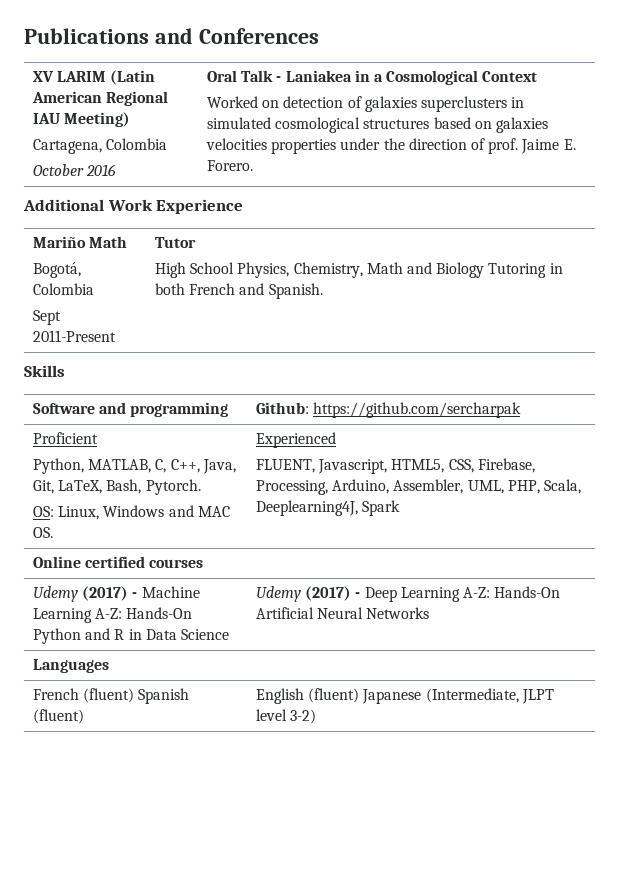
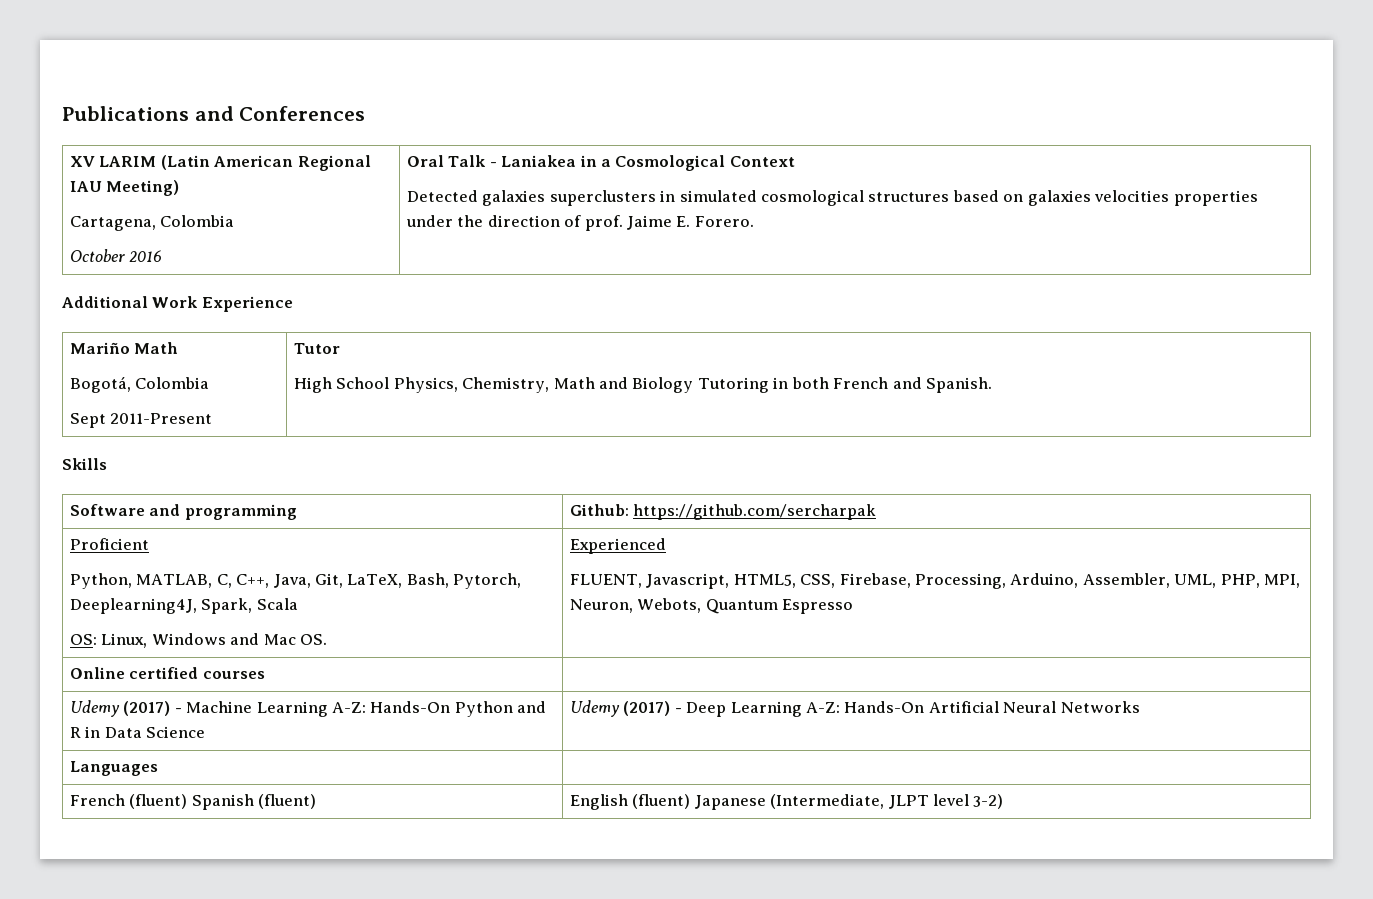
[207,96,362,108] Worked on detection of -> [406,190,478,202] Detected
[145,479,201,495] Pytorch. -> [453,573,522,589] [69,598,298,614] Pytorch, Deeplearning4J, Spark, Scala
[197,506,230,517] MAC -> [263,634,296,645] Mac
[544,479,582,494] [256,500,401,516] Scala, Deeplearning4J, Spark -> [1264,574,1301,588] [569,598,854,614] MPI, Neuron, Webots, Quantum Espresso

